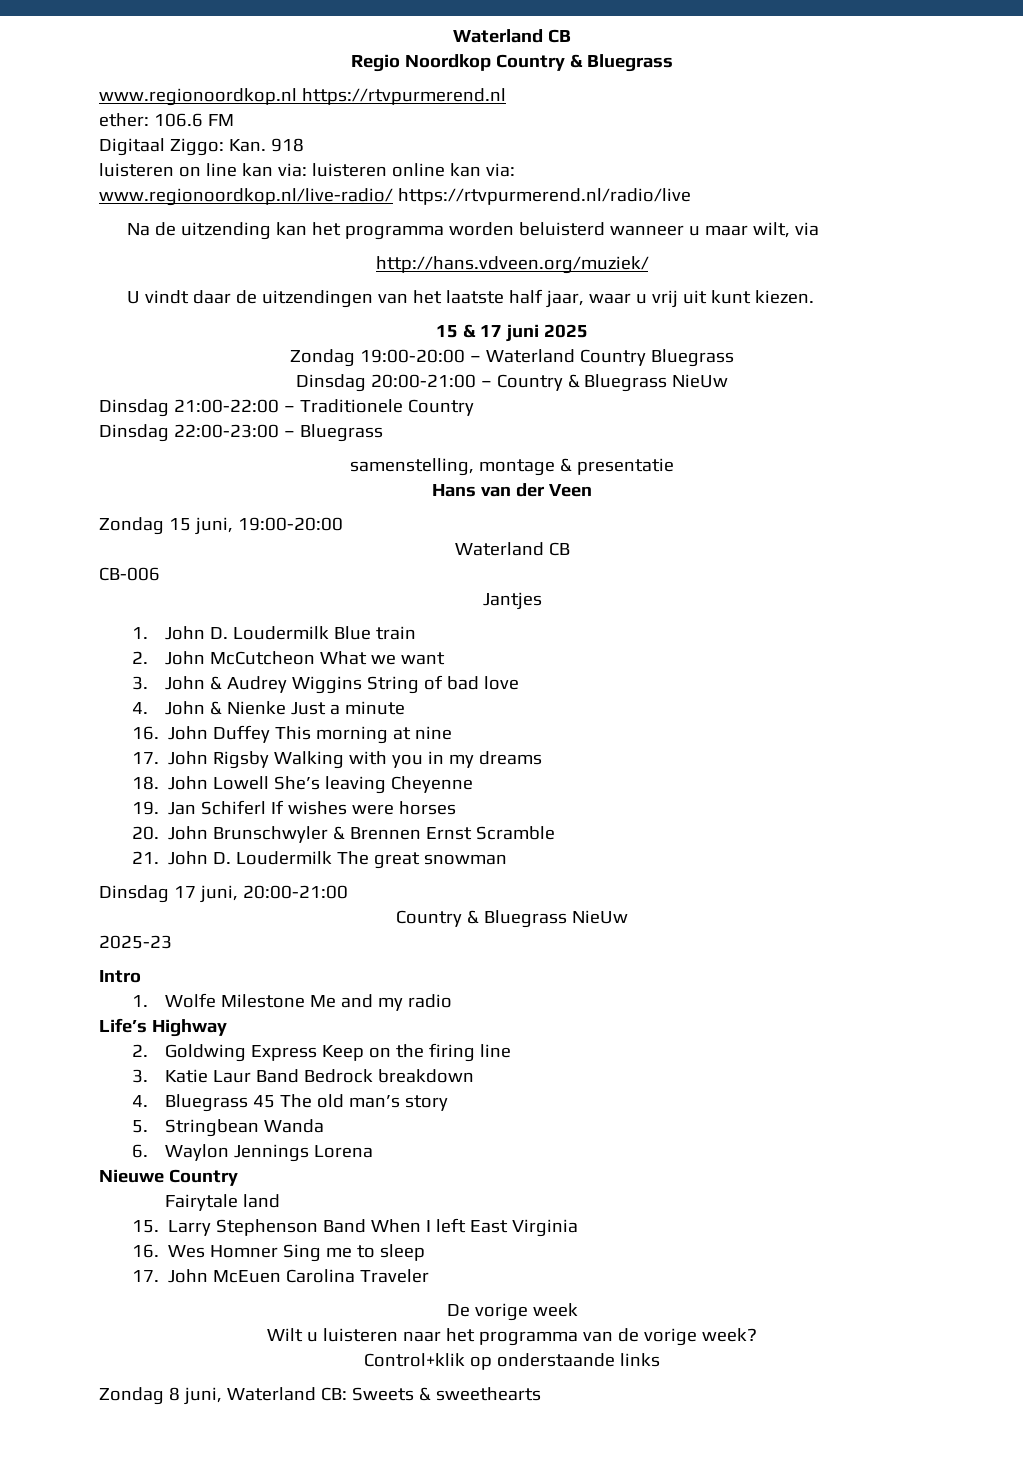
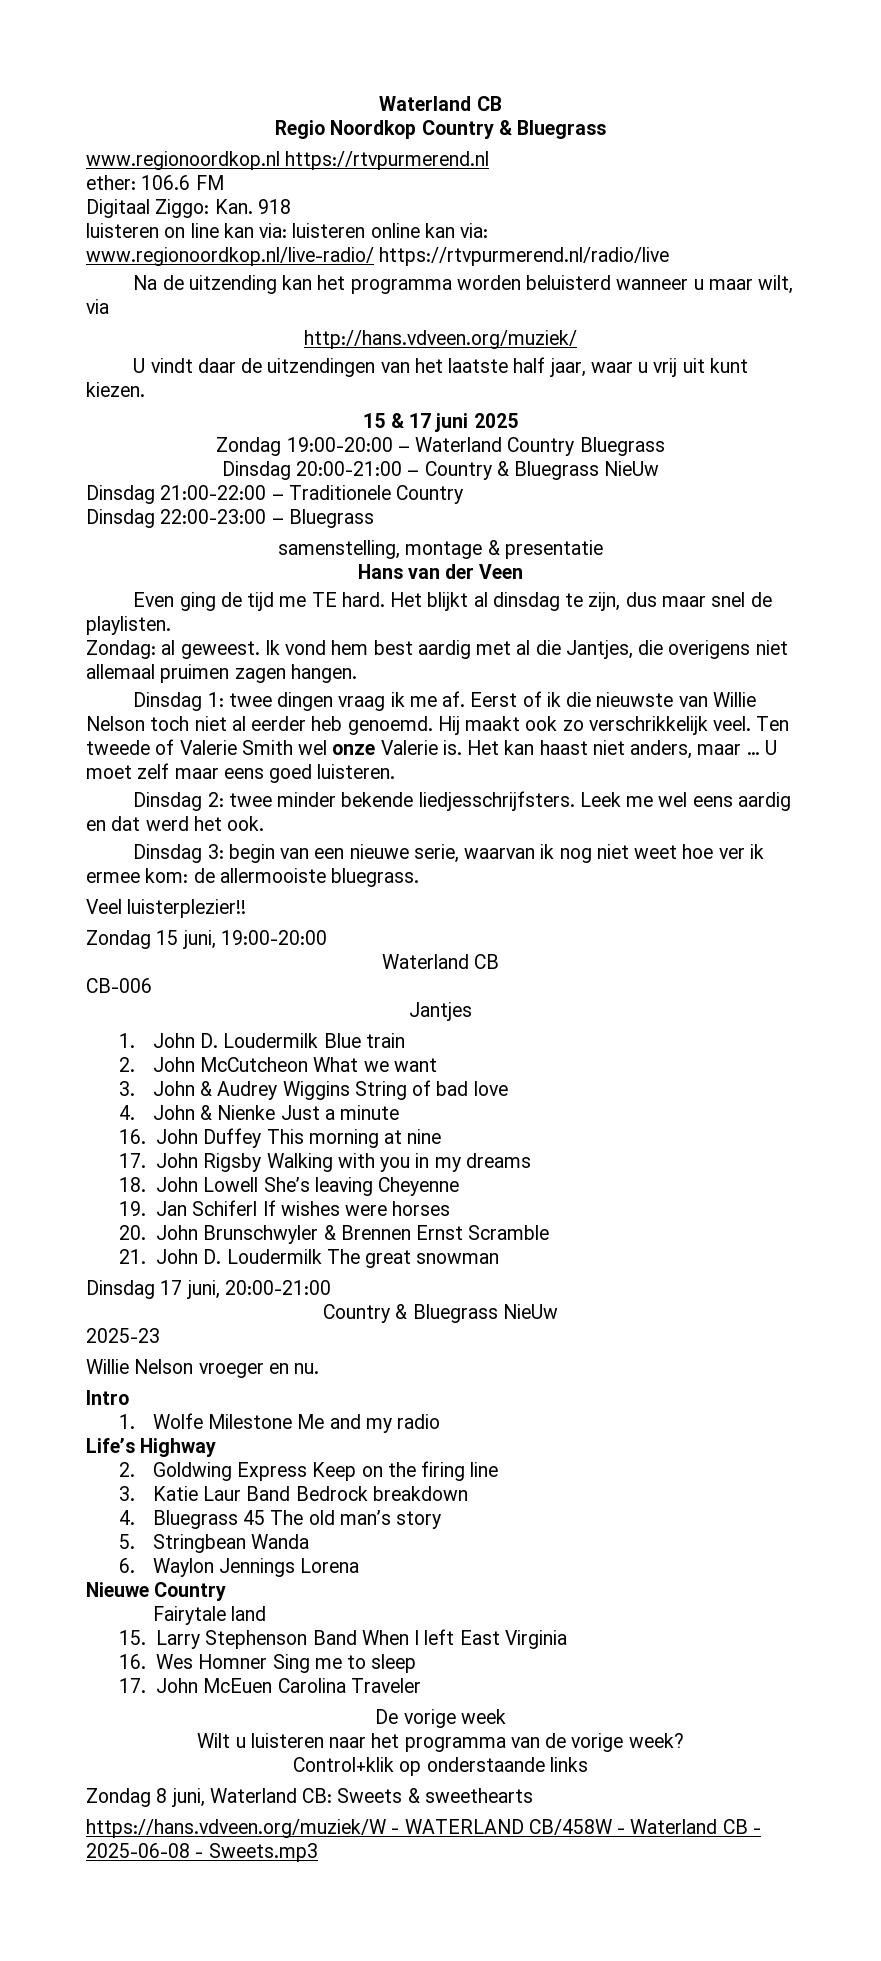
(592, 490) none -> [133,592,772,611] [86,616,171,635] [86,640,788,659] [86,664,357,683] [133,691,756,711] [86,716,790,735] [86,739,777,759] [86,763,396,783] [133,791,791,811] [86,816,265,831] [133,844,764,863] [86,868,420,887] [86,899,247,918] // Even ging de tijd me TE hard. Het blijkt al dinsdag te zijn, dus maar snel de playlisten. // Zondag: al geweest. Ik vond hem best aardig met al die Jantjes, die overigens niet allemaal pruimen zagen hangen. // Dinsdag 1: twee dingen vraag ik me af. Eerst of ik die nieuwste van Willie Nelson toch niet al eerder heb genoemd. Hij maakt ook zo verschrikkelijk veel. Ten tweede of Valerie Smith wel onze Valerie is. Het kan haast niet anders, maar … U moet zelf maar eens goed luisteren. // Dinsdag 2: twee minder bekende liedjesschrijfsters. Leek me wel eens aardig en dat werd het ook. // Dinsdag 3: begin van een nieuwe serie, waarvan ik nog niet weet hoe ver ik ermee kom: de allermooiste bluegrass. // Veel luisterplezier!!
(172, 942) none -> [86,1359,320,1378] // Willie Nelson vroeger en nu.
(541, 1394) none -> [86,1819,761,1838] [86,1843,318,1862] // https://hans.vdveen.org/muziek/W - WATERLAND CB/458W - Waterland CB - 2025-06-08 - Sweets.mp3

